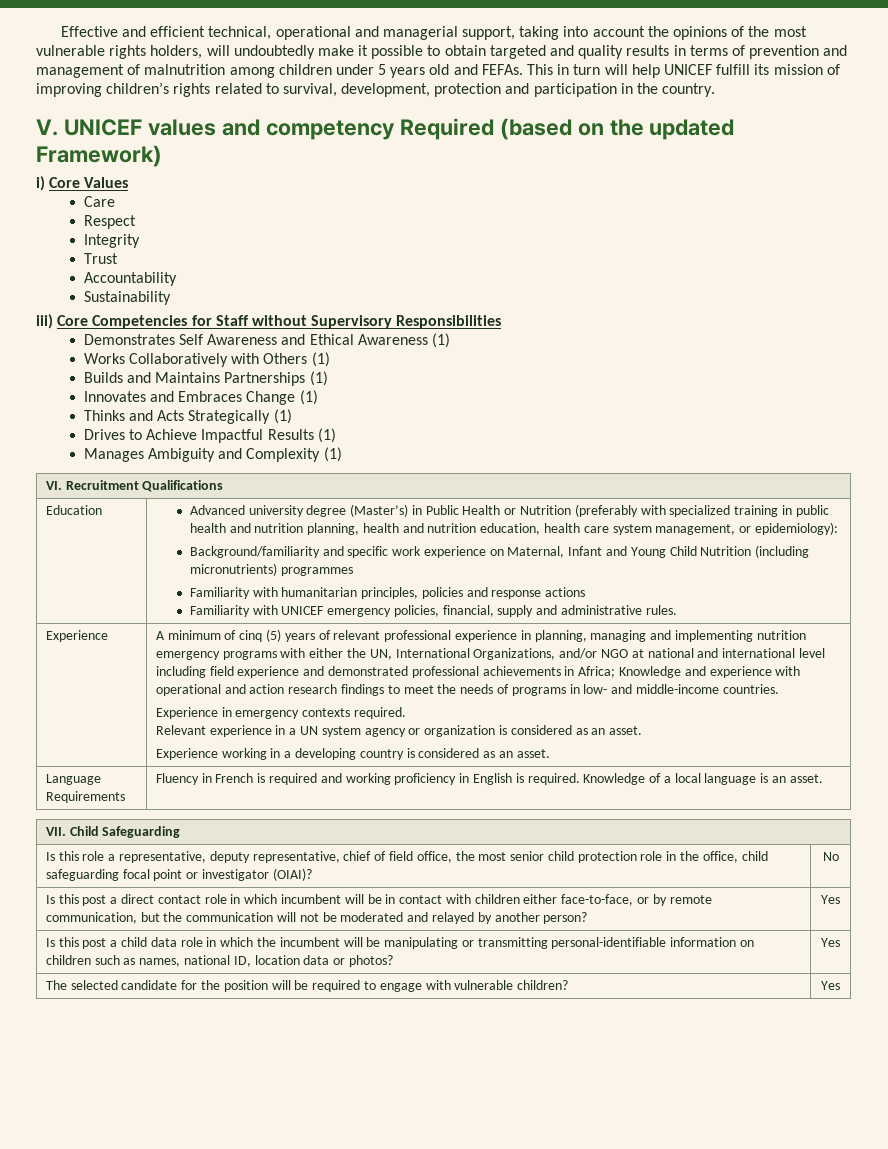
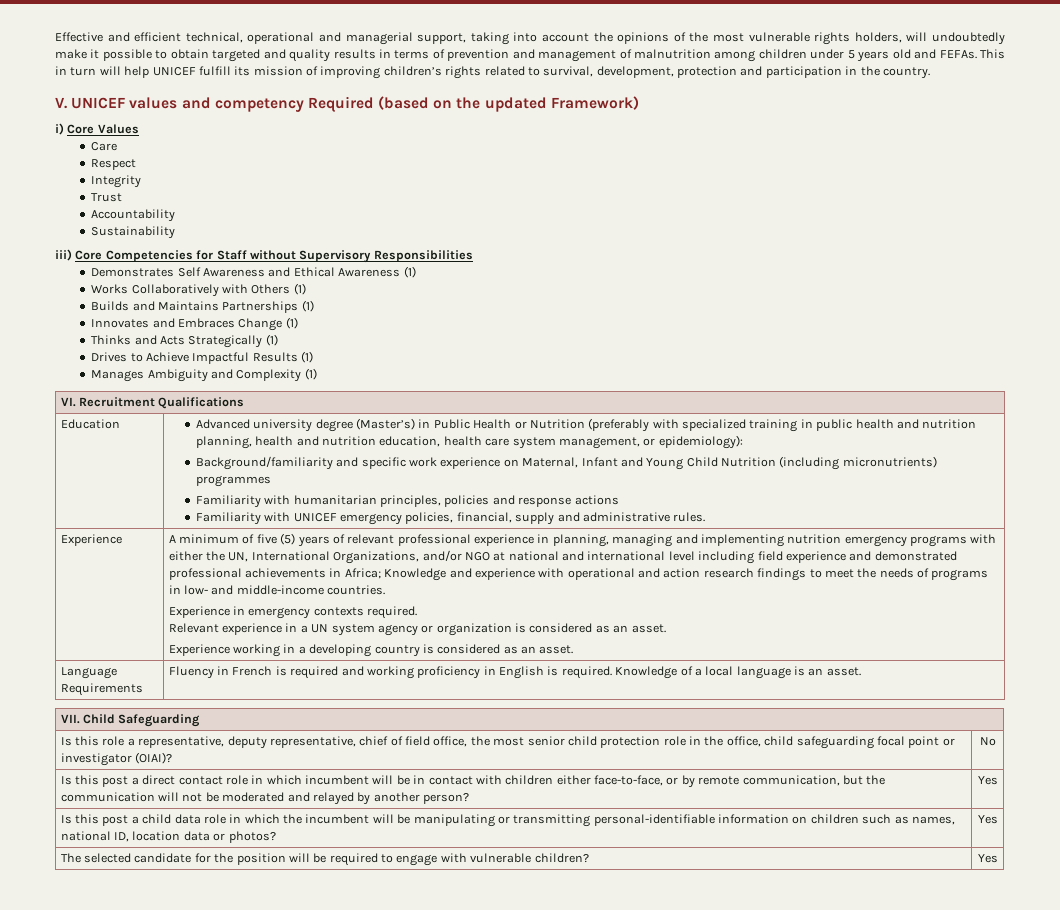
[239,630,263,642] cinq -> [256,534,277,544] five

